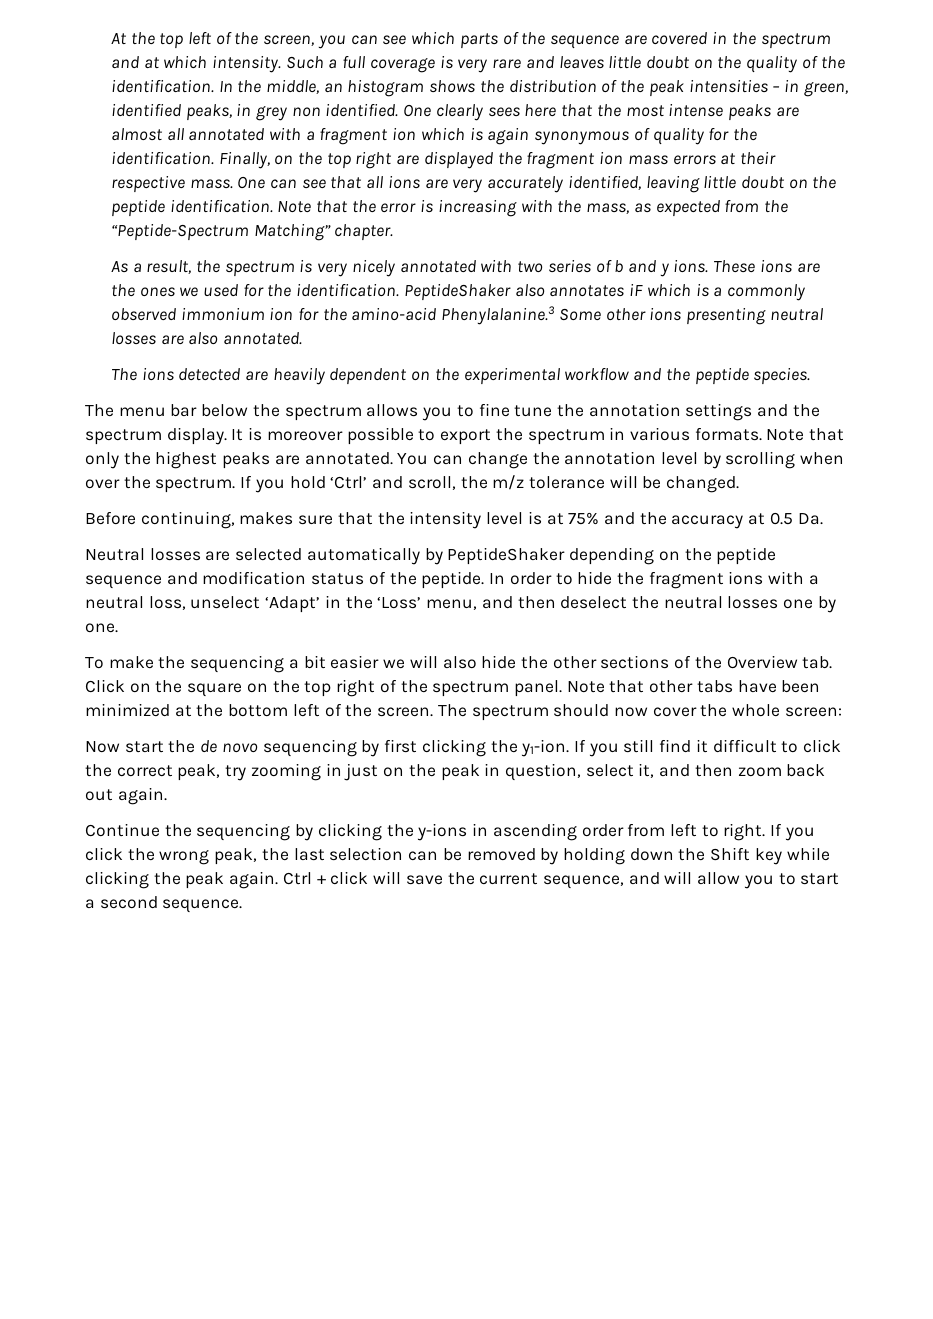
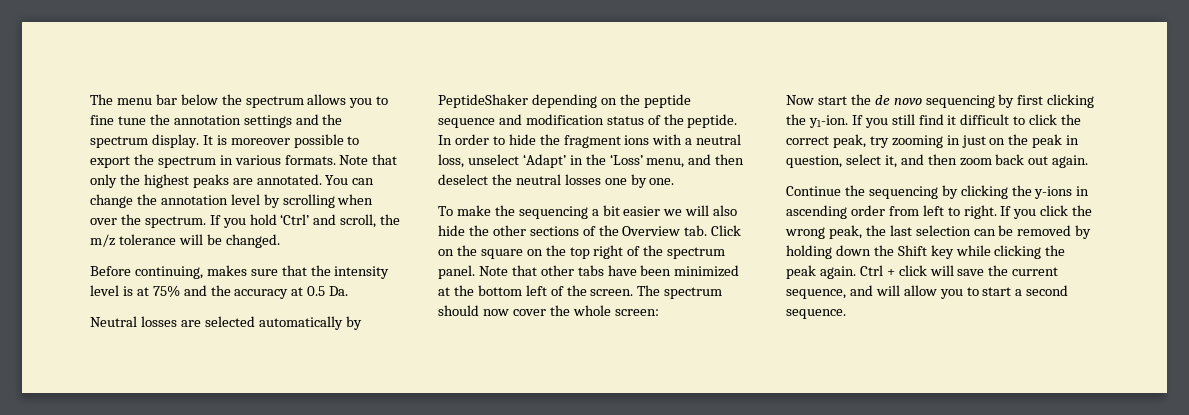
[110,31,831,49] [110,55,845,73] [110,79,848,97] [110,103,799,121] [110,127,757,145] [110,151,776,169] [110,175,837,193] [110,199,788,217] [110,223,394,241] [110,259,820,277] [110,283,805,301] [110,306,823,325] [110,332,302,345] [110,367,811,385] At the top left of the screen, you can see which parts of the sequence are covered in the spectrum and at which intensity. Such a full coverage is very rare and leaves little doubt on the quality of the identification. In the middle, an histogram shows the distribution of the peak intensities – in green, identified peaks, in grey non identified. One clearly sees here that the most intense peaks are almost all annotated with a fragment ion which is again synonymous of quality for the identification. Finally, on the top right are displayed the fragment ion mass errors at their respective mass. One can see that all ions are very accurately identified, leaving little doubt on the peptide identification. Note that the error is increasing with the mass, as expected from the “Peptide-Spectrum Matching” chapter. // As a result, the spectrum is very nicely annotated with two series of b and y ions. These ions are the ones we used for the identification. PeptideShaker also annotates iF which is a commonly observed immonium ion for the amino-acid Phenylalanine.3 Some other ions presenting neutral losses are also annotated. // The ions detected are heavily dependent on the experimental workflow and the peptide species. // -> (90, 99) none

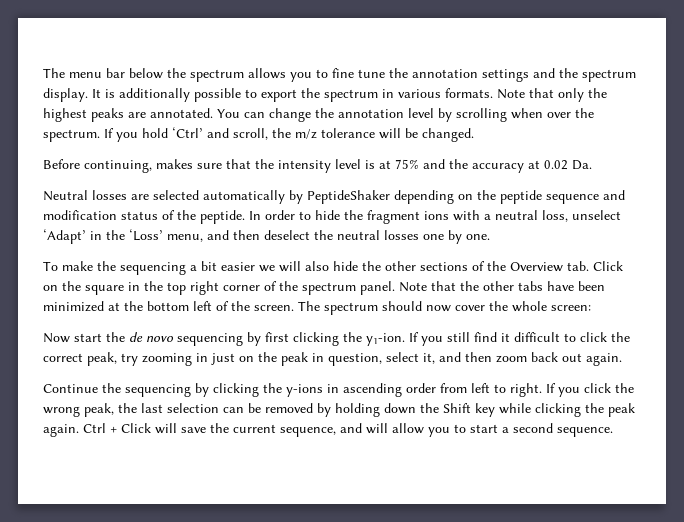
[230,138,290,145] moreover -> [119,88,190,102] additionally
[307,286,326,296] 0.5 -> [544,160,568,170] 0.02
[526,249,543,256] on -> [128,282,140,291] in
(624, 252) none -> [223,285,260,291] corner
(537, 270) none -> [460,281,479,291] the
[898,265,927,276] click -> [121,423,151,433] Click

